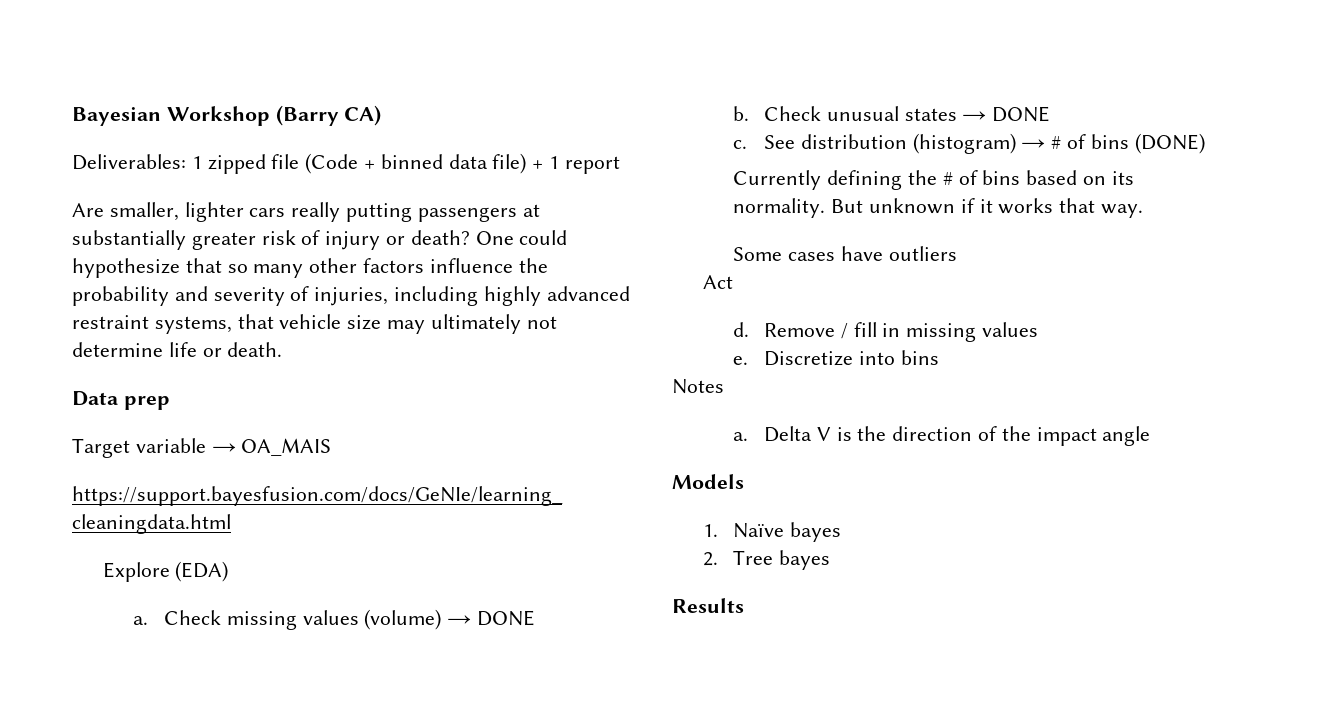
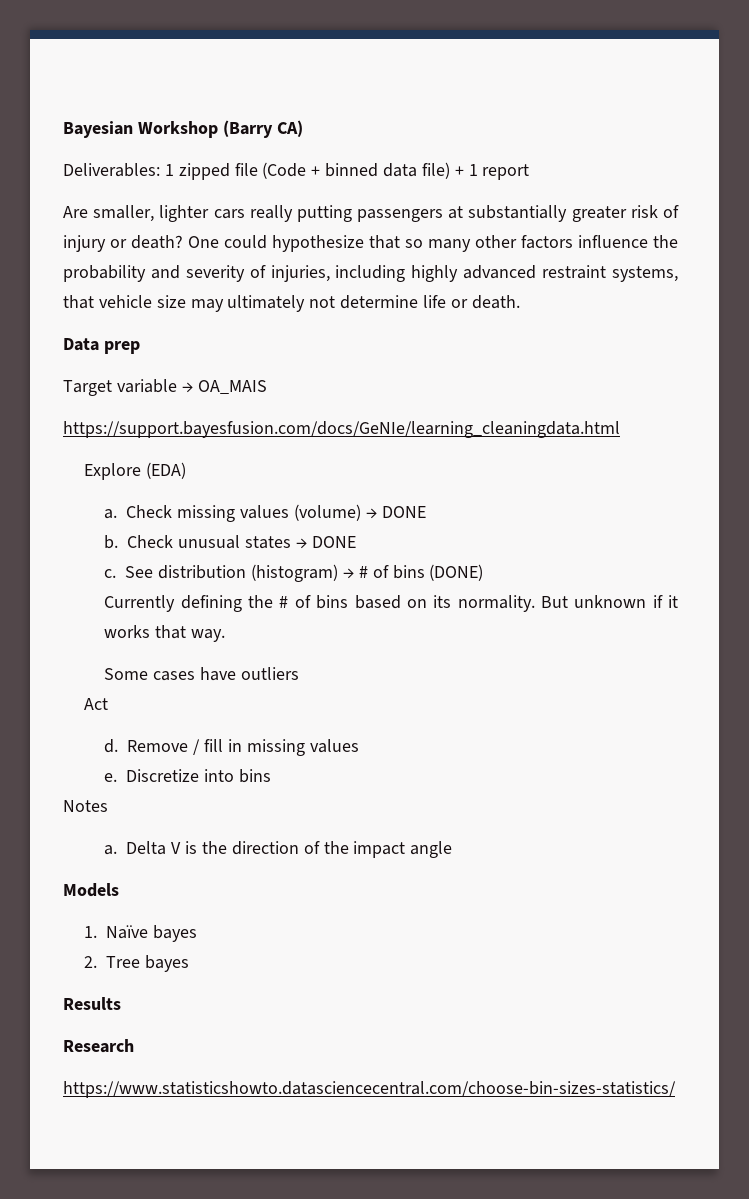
(744, 605) none -> [63,1039,134,1053] [63,1081,676,1098] // Research // https://www.statisticshowto.datasciencecentral.com/choose-bin-sizes-statistics/

